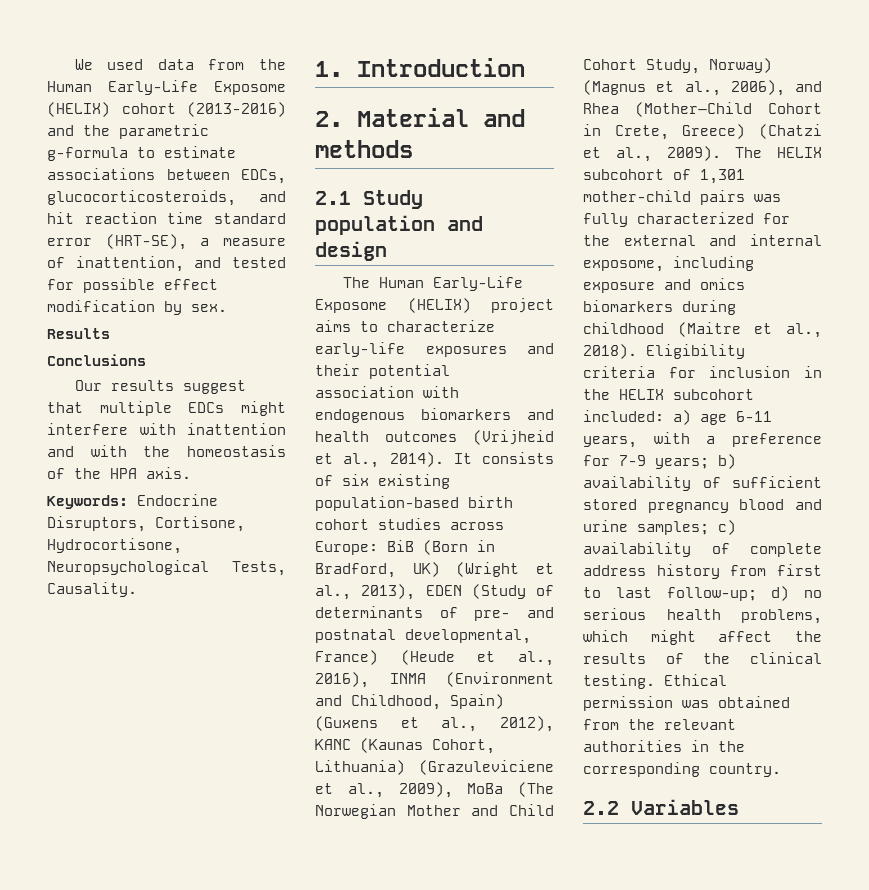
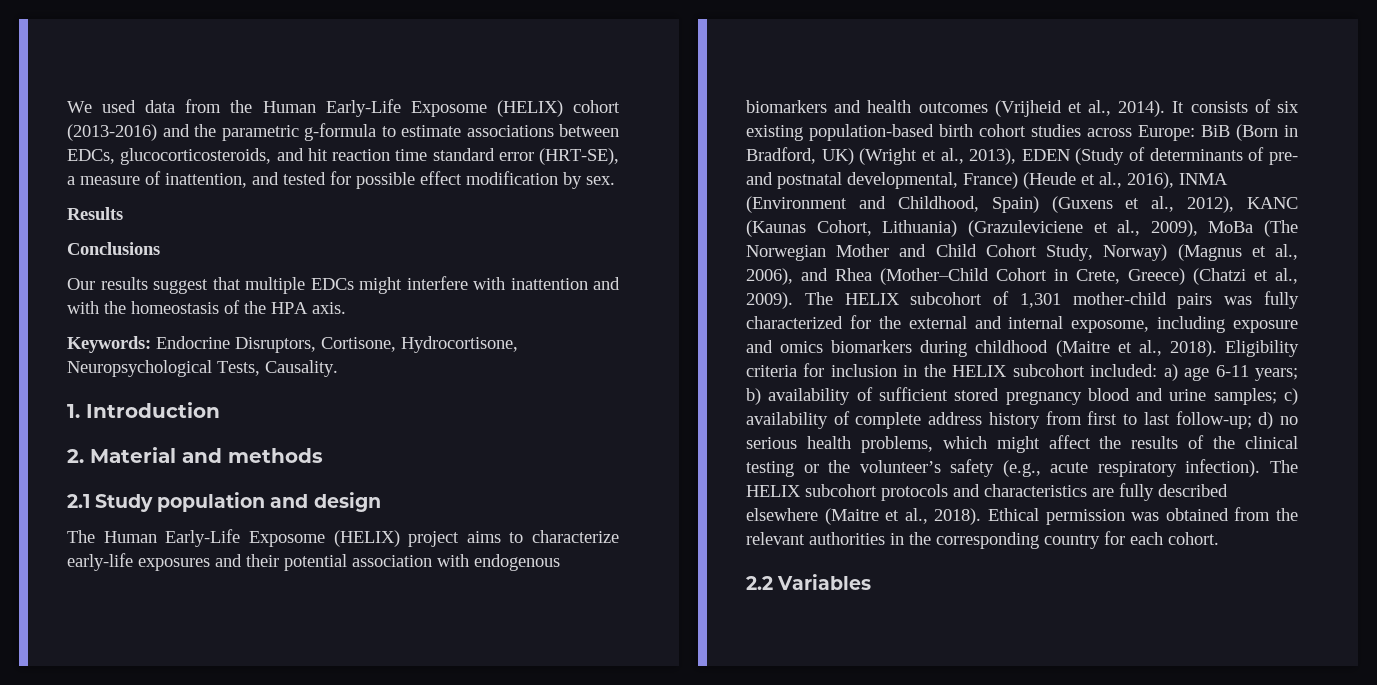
[583,432,822,448] [583,455,646,466] years, with a preference for 7-9 -> (1249, 371) none
[583,674,655,689] testing. -> [746,459,1298,477] [746,483,1228,501] [746,508,982,525] testing or the volunteer’s safety (e.g., acute respiratory infection). The HELIX subcohort protocols and characteristics are fully described elsewhere (Maitre et al., 2018).
[709,763,781,777] country. -> [1044,531,1219,549] country for each cohort.

